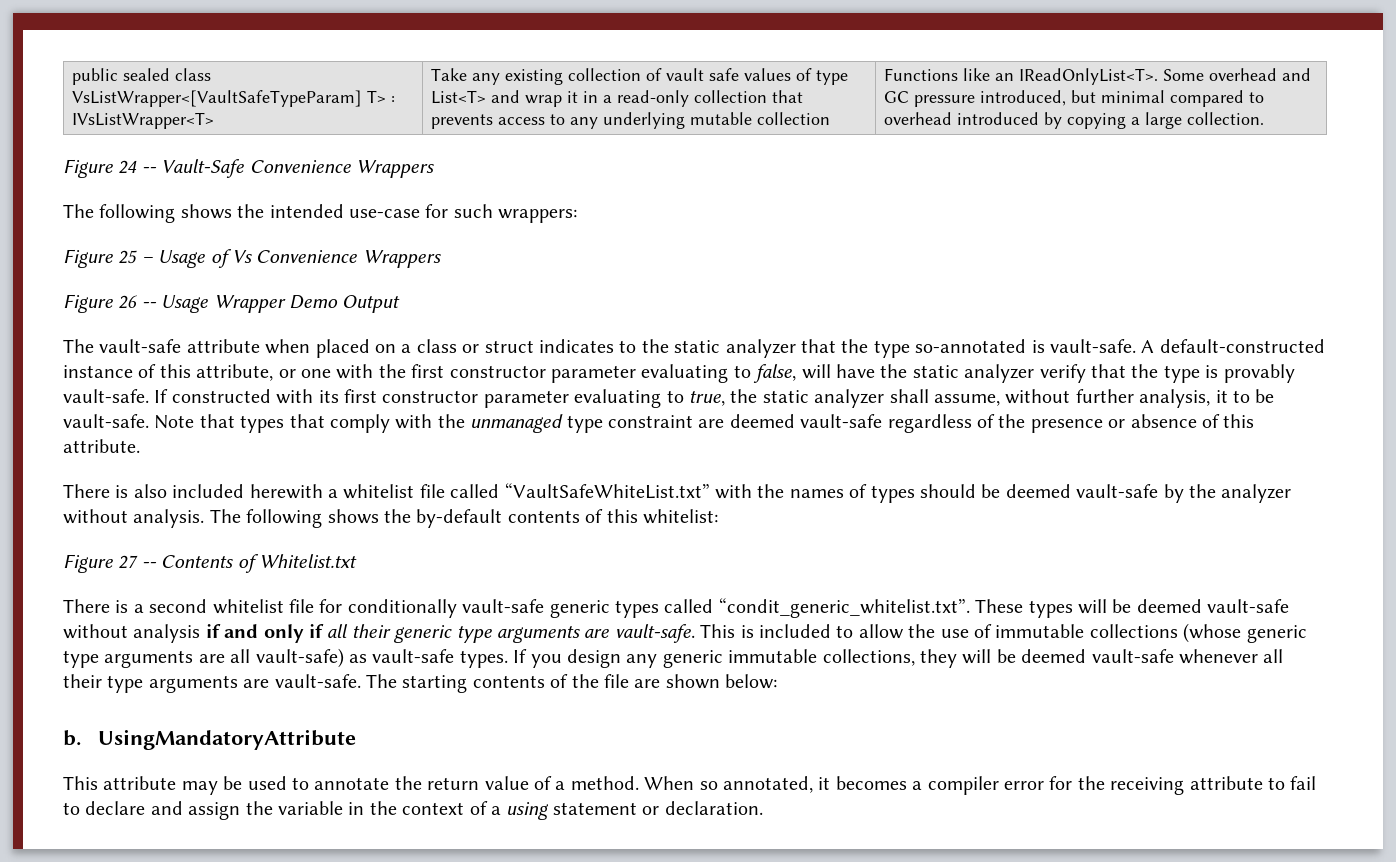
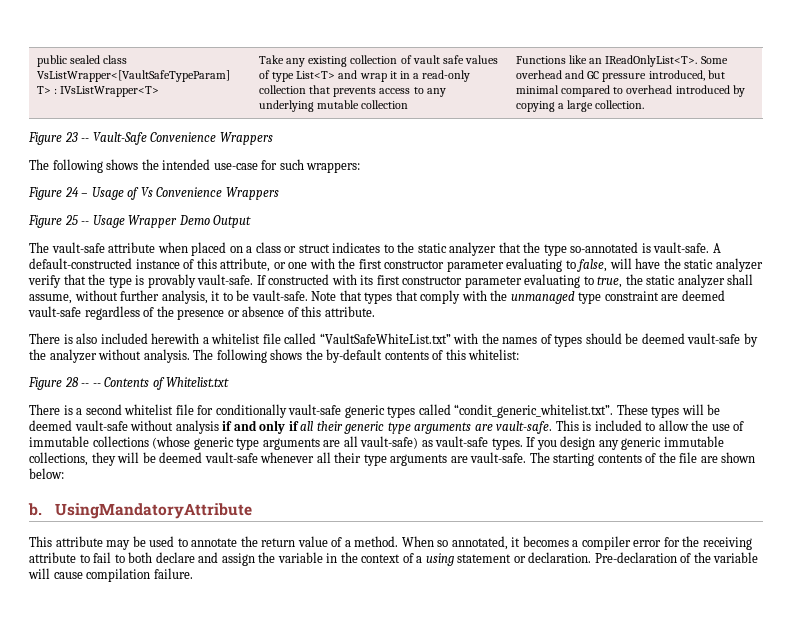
[118,160,138,174] 24 -> [64,132,78,142] 23
[118,250,138,264] 25 -> [64,187,79,197] 24
[118,295,138,309] 26 -> [64,215,78,225] 25
[118,555,139,569] 27 -> [64,377,90,387] 28 --
(80, 808) none -> [128,552,153,563] both
(763, 808) none -> [594,552,759,563] [28,568,193,582] Pre-declaration of the variable will cause compilation failure.

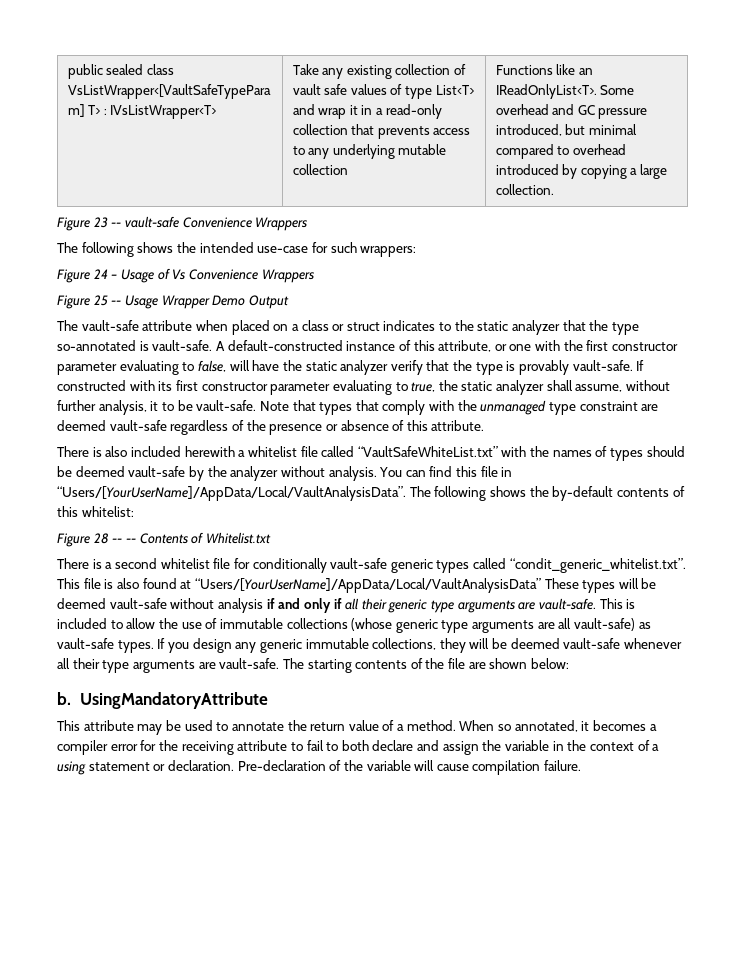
[92,132,147,145] Vault-Safe -> [124,216,179,228] vault-safe
(190, 356) none -> [379,466,513,477] [57,486,406,501] You can find this file in “Users/[YourUserName]/AppData/Local/VaultAnalysisData”.
(614, 411) none -> [57,578,541,593] This file is also found at “Users/[YourUserName]/AppData/Local/VaultAnalysisData”

